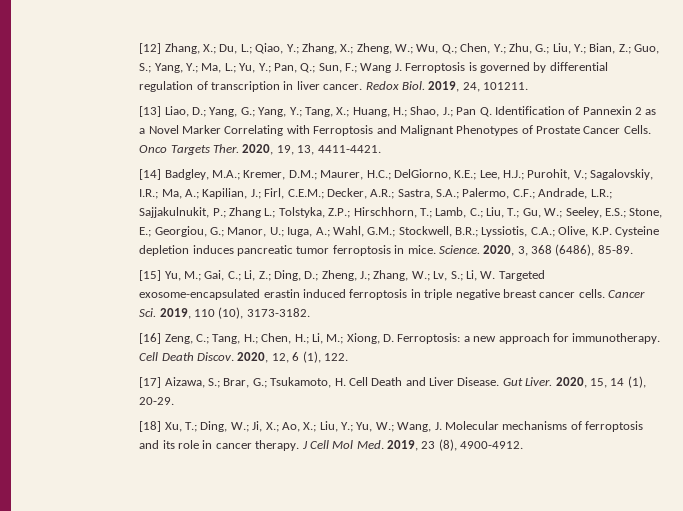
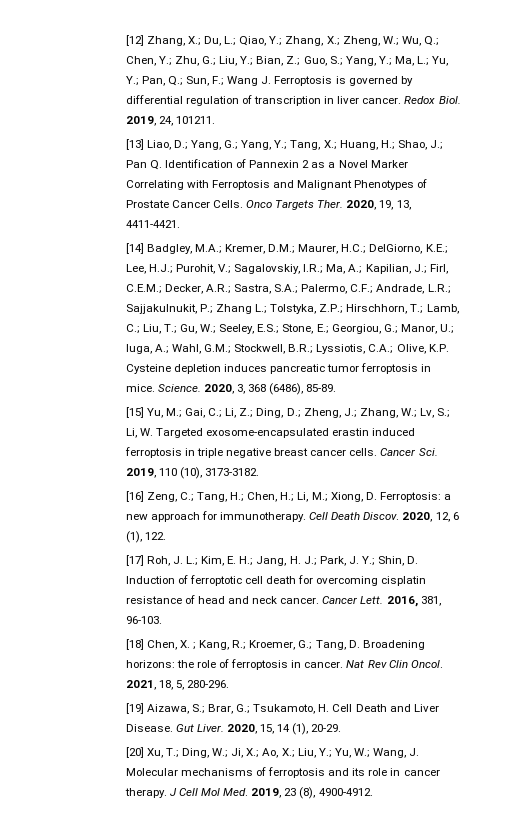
(162, 382) none -> [146,556,419,566] [125,575,427,586] [125,595,441,607] [125,616,162,624] [125,639,425,650] [125,659,443,670] [125,680,229,690] [125,703,144,714] Roh, J. L.; Kim, E. H.; Jang, H. J.; Park, J. Y.; Shin, D. Induction of ferroptotic cell death for overcoming cisplatin resistance of head and neck cancer. Cancer Lett. 2016, 381, 96-103. // [18] Chen, X. ; Kang, R.; Kroemer, G.; Tang, D. Broadening horizons: the role of ferroptosis in cancer. Nat Rev Clin Oncol. 2021, 18, 5, 280-296. // [19]
[139,421,162,432] [18] -> [125,747,144,758] [20]

